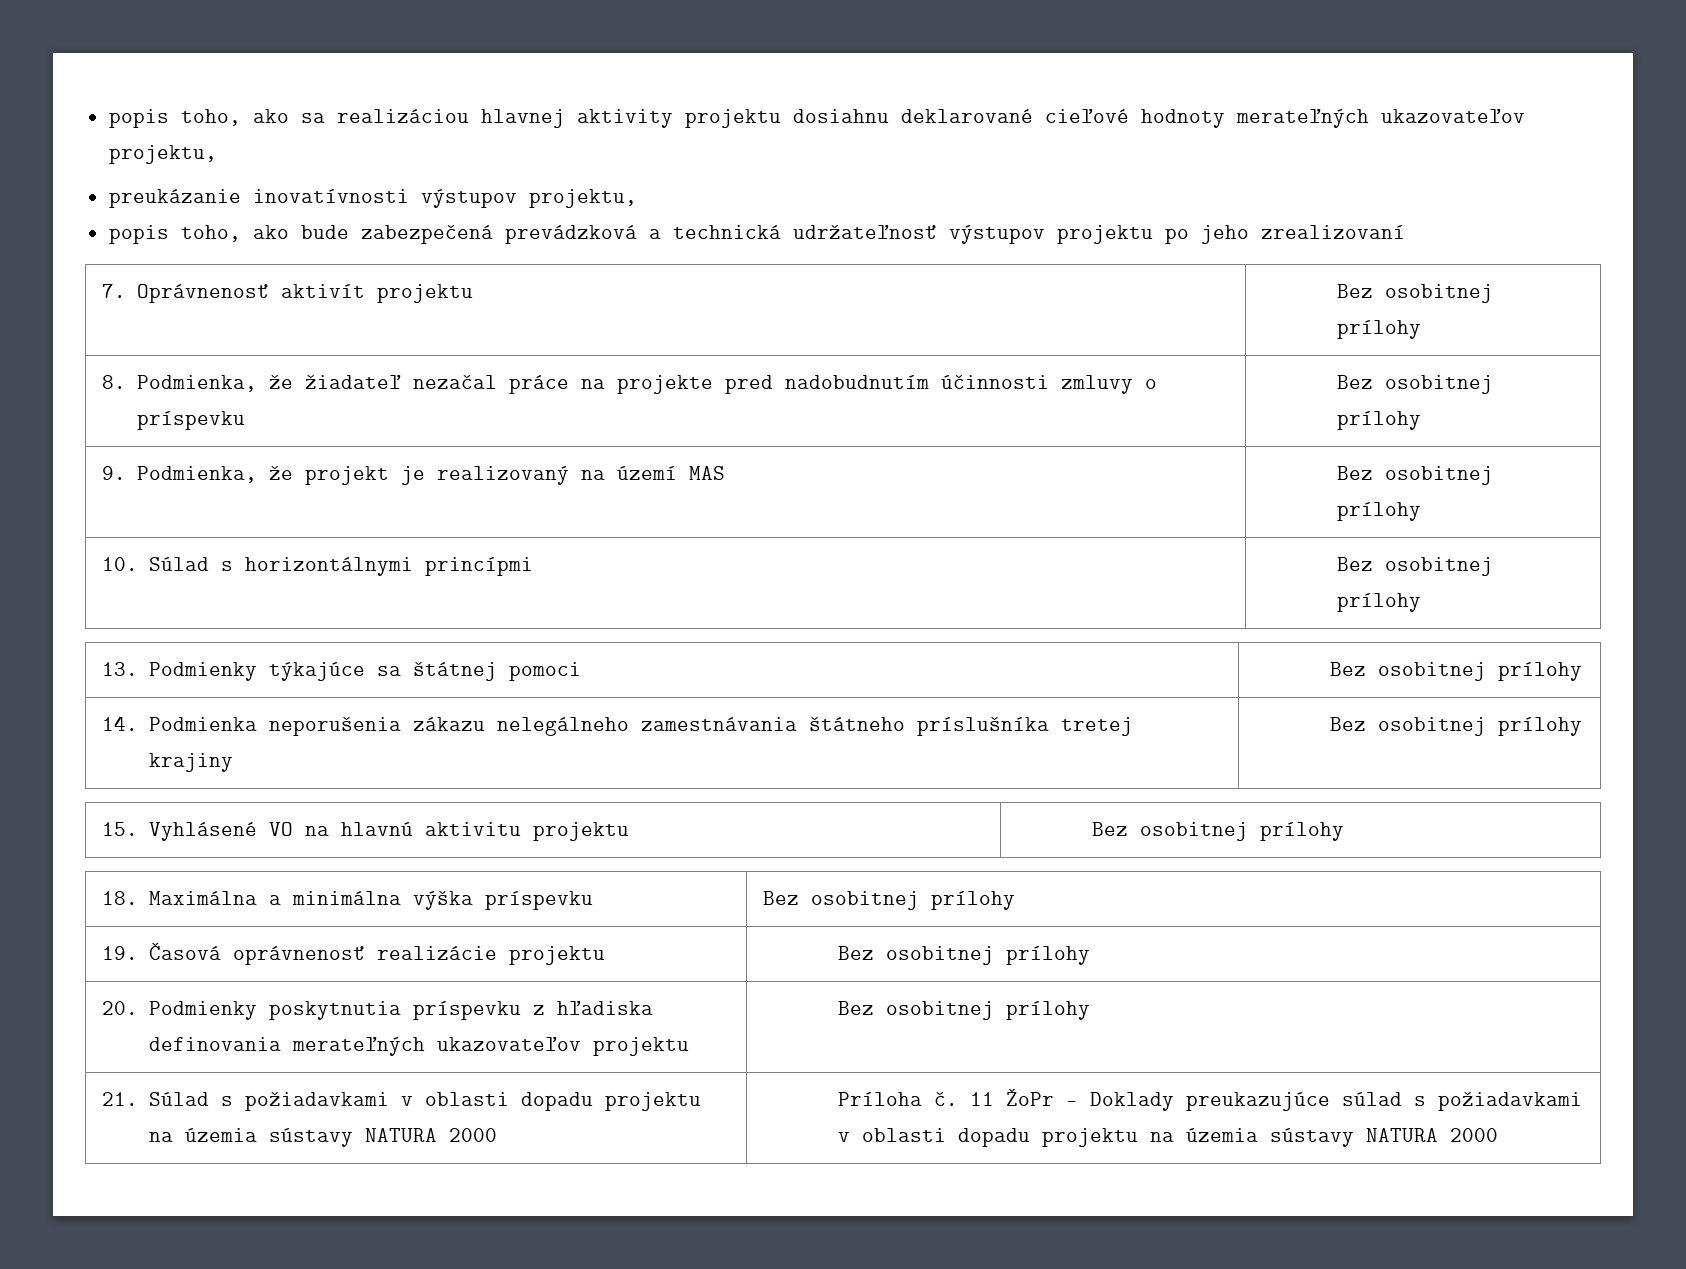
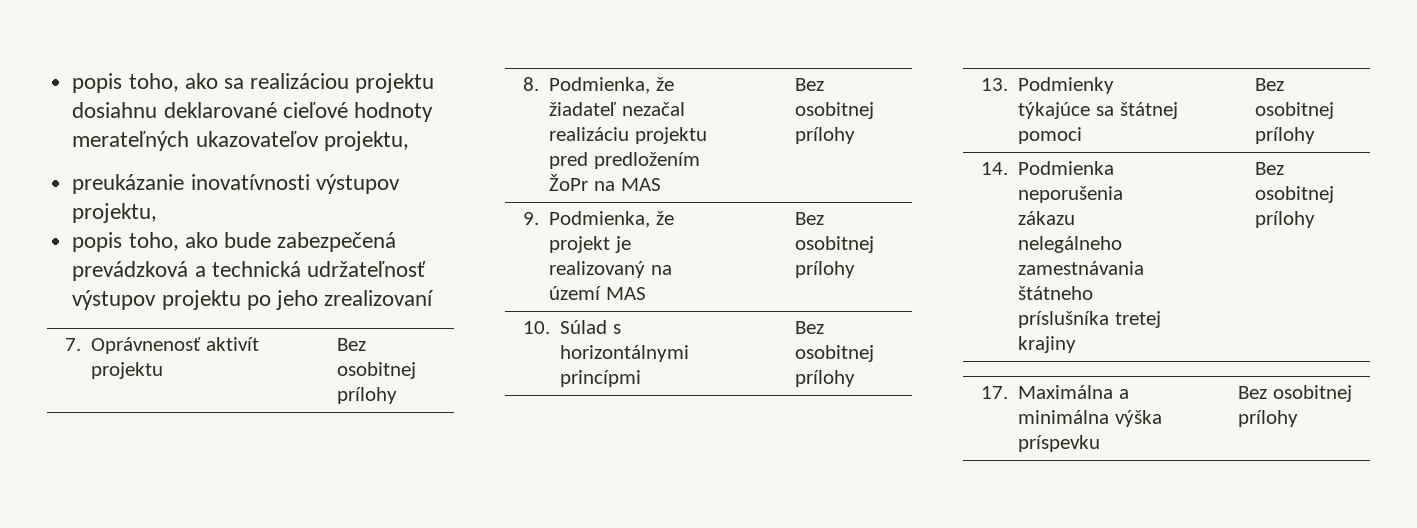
[480,109,673,128] hlavnej aktivity -> (350, 81) none
[508,375,1157,394] [136,411,245,430] práce na projekte pred nadobudnutím účinnosti zmluvy o príspevku -> [549,127,708,144] [549,152,701,169] [549,174,661,191] realizáciu projektu pred predložením ŽoPr na MAS
[102,822,629,841] [1092,822,1345,841] [102,891,139,905] 15. Vyhlásené VO na hlavnú aktivitu projektu | Bez osobitnej prílohy // 18. -> [981,386,1009,399] 17.
[102,942,605,965] [838,946,1091,965] [102,1001,653,1020] [148,1037,689,1056] [838,1001,1091,1020] [102,1092,701,1111] [148,1128,497,1147] [838,1088,1583,1111] [838,1128,1499,1147] // 19. Časová oprávnenosť realizácie projektu | Bez osobitnej prílohy // 20. Podmienky poskytnutia príspevku z hľadiska definovania merateľných ukazovateľov projektu | Bez osobitnej prílohy // 21. Súlad s požiadavkami v oblasti dopadu projektu na územia sústavy NATURA 2000 | Príloha č. 11 ŽoPr – Doklady preukazujúce súlad s požiadavkami v oblasti dopadu projektu na územia sústavy NATURA 2000 -> (1299, 418) none

